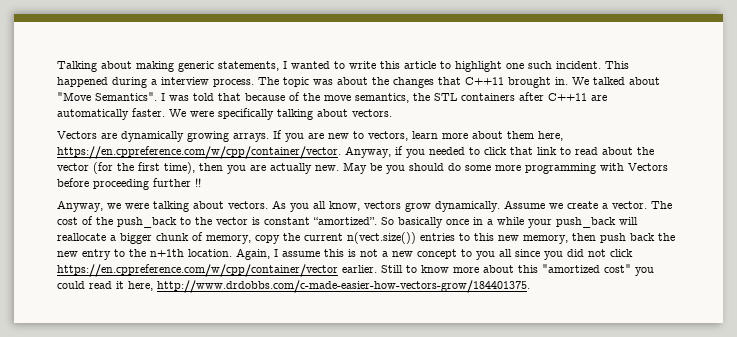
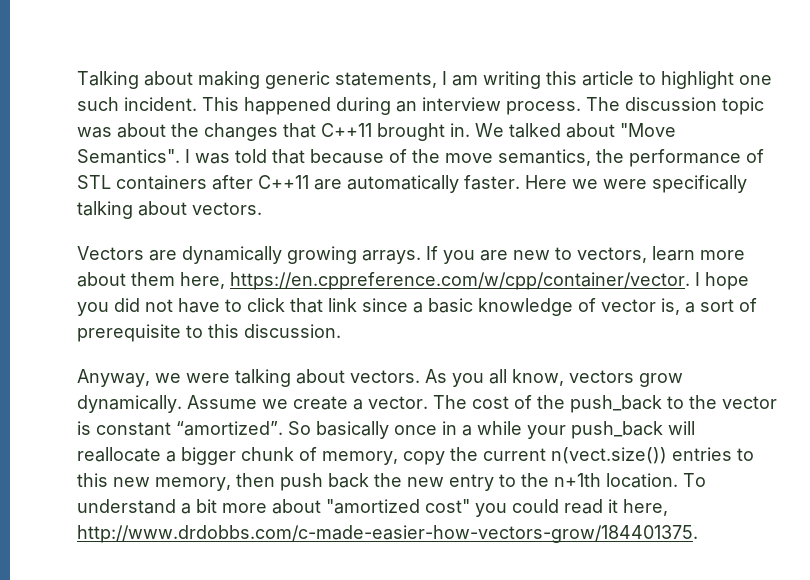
[291,61,376,69] wanted to write -> [452,71,541,89] am writing
[151,79,157,85] a -> [396,101,417,112] an
(279, 81) none -> [625,97,717,111] discussion
(430, 97) none -> [629,149,764,167] performance of
[169,109,186,117] We -> [525,175,598,189] Here we
[345,146,654,158] [57,162,668,174] [57,178,201,190] Anyway, if you needed to click that link to read about the vector (for the first time), then you are actually new. May be you should do some more programming with Vectors before proceeding further !! -> [695,272,749,290] [77,298,757,316] [77,324,341,342] I hope you did not have to click that link since a basic knowledge of vector is, a sort of prerequisite to this discussion.
[236,248,633,260] [57,264,538,277] Again, I assume this is not a new concept to you all since you did not click https://en.cppreference.com/w/cpp/container/vector earlier. Still to know more about this -> [683,473,706,487] [77,499,321,514] To understand a bit more about

